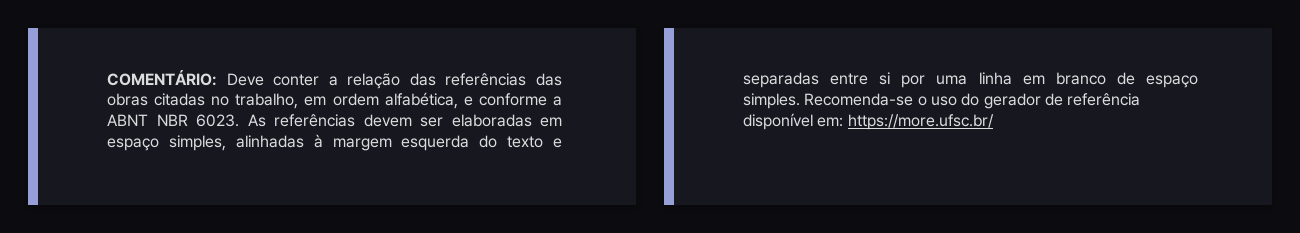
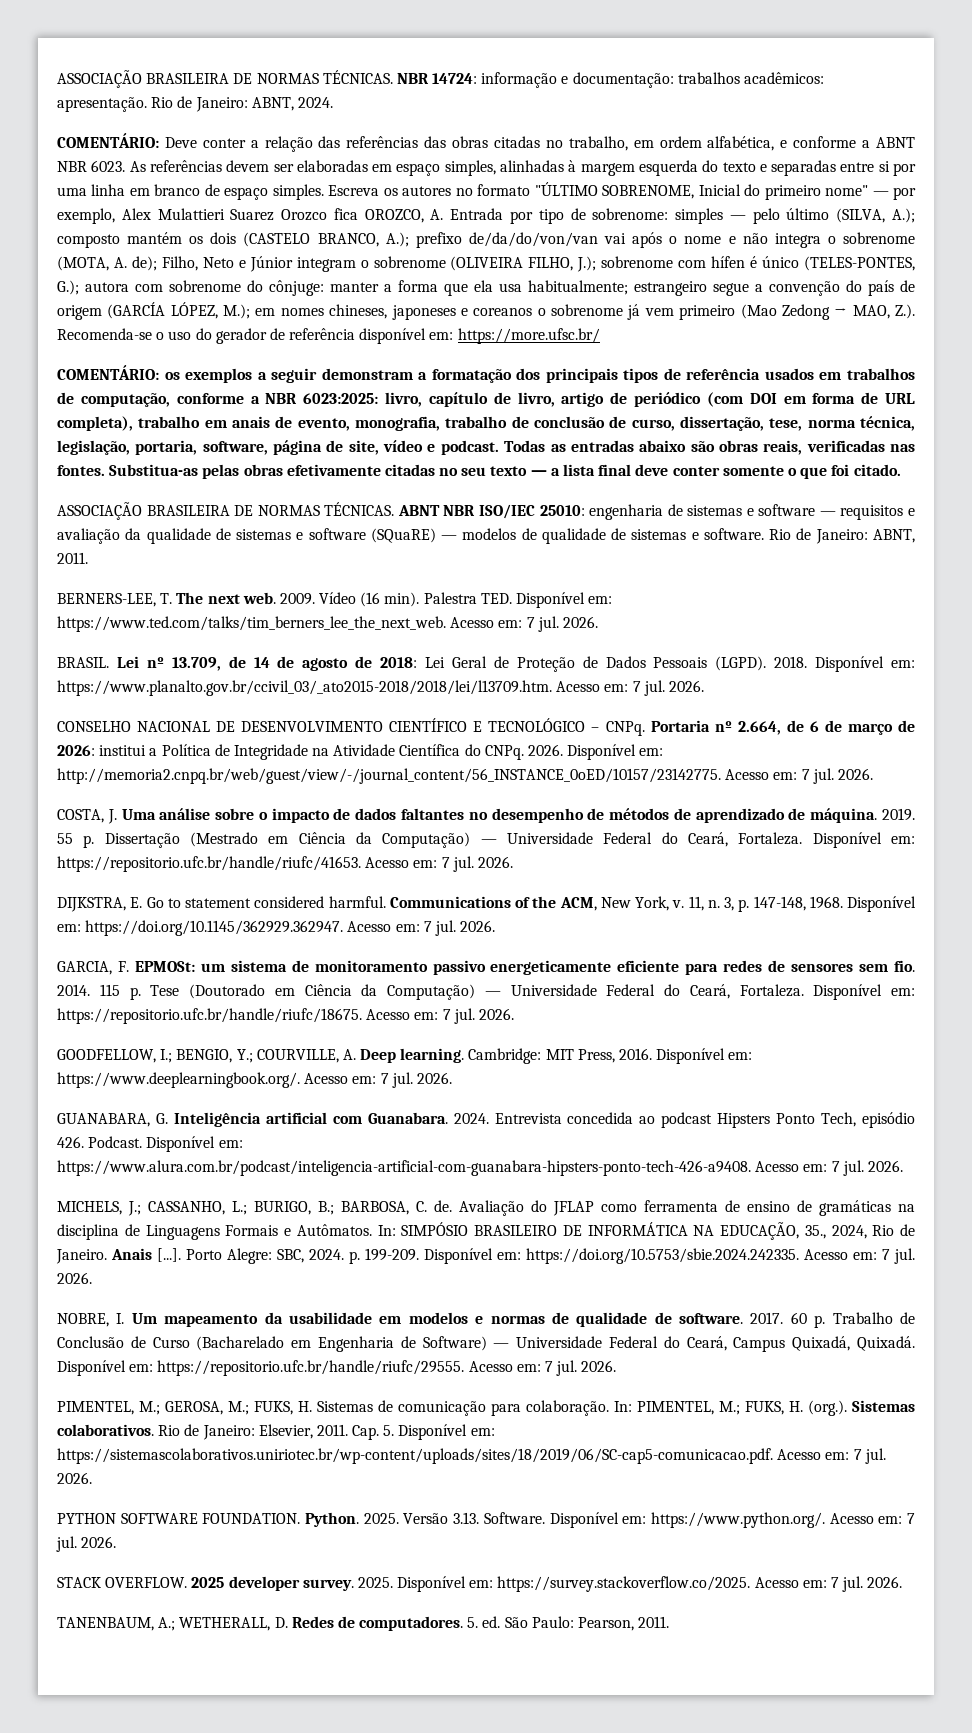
(107, 78) none -> [57,70,825,88] [57,96,333,112] ASSOCIAÇÃO BRASILEIRA DE NORMAS TÉCNICAS. NBR 14724: informação e documentação: trabalhos acadêmicos: apresentação. Rio de Janeiro: ABNT, 2024. //
(800, 101) none -> [328,182,917,200] [57,208,916,224] [57,232,916,248] [57,256,916,272] [57,280,915,296] [57,302,915,320] Escreva os autores no formato "ÚLTIMO SOBRENOME, Inicial do primeiro nome" — por exemplo, Alex Mulattieri Suarez Orozco fica OROZCO, A. Entrada por tipo de sobrenome: simples — pelo último (SILVA, A.); composto mantém os dois (CASTELO BRANCO, A.); prefixo de/da/do/von/van vai após o nome e não integra o sobrenome (MOTA, A. de); Filho, Neto e Júnior integram o sobrenome (OLIVEIRA FILHO, J.); sobrenome com hífen é único (TELES-PONTES, G.); autora com sobrenome do cônjuge: manter a forma que ela usa habitualmente; estrangeiro segue a convenção do país de origem (GARCÍA LÓPEZ, M.); em nomes chineses, japoneses e coreanos o sobrenome já vem primeiro (Mao Zedong → MAO, Z.).
(994, 122) none -> [57,365,915,383] [57,392,916,407] [57,416,915,431] [57,440,916,455] [57,464,901,479] [57,502,915,520] [57,528,916,544] [57,552,88,564] [57,592,613,608] [57,616,598,632] [57,656,915,672] [57,680,704,696] [57,718,915,736] [57,744,664,760] [57,768,873,784] [57,808,916,824] [57,832,916,848] [57,856,513,872] [57,896,916,912] [57,920,496,936] [57,960,915,975] [57,984,915,1000] [57,1008,514,1024] [57,1048,753,1064] [57,1072,452,1088] [57,1112,916,1128] [57,1136,243,1152] [57,1160,903,1176] [57,1200,915,1216] [57,1222,915,1240] [56,1248,915,1264] [57,1272,92,1284] [57,1312,916,1328] [57,1336,915,1352] [57,1360,617,1376] [57,1400,915,1416] [57,1424,495,1440] [57,1448,886,1464] [57,1472,92,1484] [57,1512,916,1528] [56,1536,117,1552] [57,1576,903,1592] [57,1616,670,1631] // COMENTÁRIO: os exemplos a seguir demonstram a formatação dos principais tipos de referência usados em trabalhos de computação, conforme a NBR 6023:2025: livro, capítulo de livro, artigo de periódico (com DOI em forma de URL completa), trabalho em anais de evento, monografia, trabalho de conclusão de curso, dissertação, tese, norma técnica, legislação, portaria, software, página de site, vídeo e podcast. Todas as entradas abaixo são obras reais, verificadas nas fontes. Substitua-as pelas obras efetivamente citadas no seu texto — a lista final deve conter somente o que foi citado. // ASSOCIAÇÃO BRASILEIRA DE NORMAS TÉCNICAS. ABNT NBR ISO/IEC 25010: engenharia de sistemas e software — requisitos e avaliação da qualidade de sistemas e software (SQuaRE) — modelos de qualidade de sistemas e software. Rio de Janeiro: ABNT, 2011. // BERNERS-LEE, T. The next web. 2009. Vídeo (16 min). Palestra TED. Disponível em: https://www.ted.com/talks/tim_berners_lee_the_next_web. Acesso em: 7 jul. 2026. // BRASIL. Lei nº 13.709, de 14 de agosto de 2018: Lei Geral de Proteção de Dados Pessoais (LGPD). 2018. Disponível em: https://www.planalto.gov.br/ccivil_03/_ato2015-2018/2018/lei/l13709.htm. Acesso em: 7 jul. 2026. // CONSELHO NACIONAL DE DESENVOLVIMENTO CIENTÍFICO E TECNOLÓGICO – CNPq. Portaria nº 2.664, de 6 de março de 2026: institui a Política de Integridade na Atividade Científica do CNPq. 2026. Disponível em: http://memoria2.cnpq.br/web/guest/view/-/journal_content/56_INSTANCE_0oED/10157/23142775. Acesso em: 7 jul. 2026. // COSTA, J. Uma análise sobre o impacto de dados faltantes no desempenho de métodos de aprendizado de máquina. 2019. 55 p. Dissertação (Mestrado em Ciência da Computação) — Universidade Federal do Ceará, Fortaleza. Disponível em: https://repositorio.ufc.br/handle/riufc/41653. Acesso em: 7 jul. 2026. // DIJKSTRA, E. Go to statement considered harmful. Communications of the ACM, New York, v. 11, n. 3, p. 147-148, 1968. Disponível em: https://doi.org/10.1145/362929.362947. Acesso em: 7 jul. 2026. // GARCIA, F. EPMOSt: um sistema de monitoramento passivo energeticamente eficiente para redes de sensores sem fio. 2014. 115 p. Tese (Doutorado em Ciência da Computação) — Universidade Federal do Ceará, Fortaleza. Disponível em: https://repositorio.ufc.br/handle/riufc/18675. Acesso em: 7 jul. 2026. // GOODFELLOW, I.; BENGIO, Y.; COURVILLE, A. Deep learning. Cambridge: MIT Press, 2016. Disponível em: https://www.deeplearningbook.org/. Acesso em: 7 jul. 2026. // GUANABARA, G. Inteligência artificial com Guanabara. 2024. Entrevista concedida ao podcast Hipsters Ponto Tech, episódio 426. Podcast. Disponível em: https://www.alura.com.br/podcast/inteligencia-artificial-com-guanabara-hipsters-ponto-tech-426-a9408. Acesso em: 7 jul. 2026. // MICHELS, J.; CASSANHO, L.; BURIGO, B.; BARBOSA, C. de. Avaliação do JFLAP como ferramenta de ensino de gramáticas na disciplina de Linguagens Formais e Autômatos. In: SIMPÓSIO BRASILEIRO DE INFORMÁTICA NA EDUCAÇÃO, 35., 2024, Rio de Janeiro. Anais [...]. Porto Alegre: SBC, 2024. p. 199-209. Disponível em: https://doi.org/10.5753/sbie.2024.242335. Acesso em: 7 jul. 2026. // NOBRE, I. Um mapeamento da usabilidade em modelos e normas de qualidade de software. 2017. 60 p. Trabalho de Conclusão de Curso (Bacharelado em Engenharia de Software) — Universidade Federal do Ceará, Campus Quixadá, Quixadá. Disponível em: https://repositorio.ufc.br/handle/riufc/29555. Acesso em: 7 jul. 2026. // PIMENTEL, M.; GEROSA, M.; FUKS, H. Sistemas de comunicação para colaboração. In: PIMENTEL, M.; FUKS, H. (org.). Sistemas colaborativos. Rio de Janeiro: Elsevier, 2011. Cap. 5. Disponível em: https://sistemascolaborativos.uniriotec.br/wp-content/uploads/sites/18/2019/06/SC-cap5-comunicacao.pdf. Acesso em: 7 jul. 2026. // PYTHON SOFTWARE FOUNDATION. Python. 2025. Versão 3.13. Software. Disponível em: https://www.python.org/. Acesso em: 7 jul. 2026. // STACK OVERFLOW. 2025 developer survey. 2025. Disponível em: https://survey.stackoverflow.co/2025. Acesso em: 7 jul. 2026. // TANENBAUM, A.; WETHERALL, D. Redes de computadores. 5. ed. São Paulo: Pearson, 2011.

